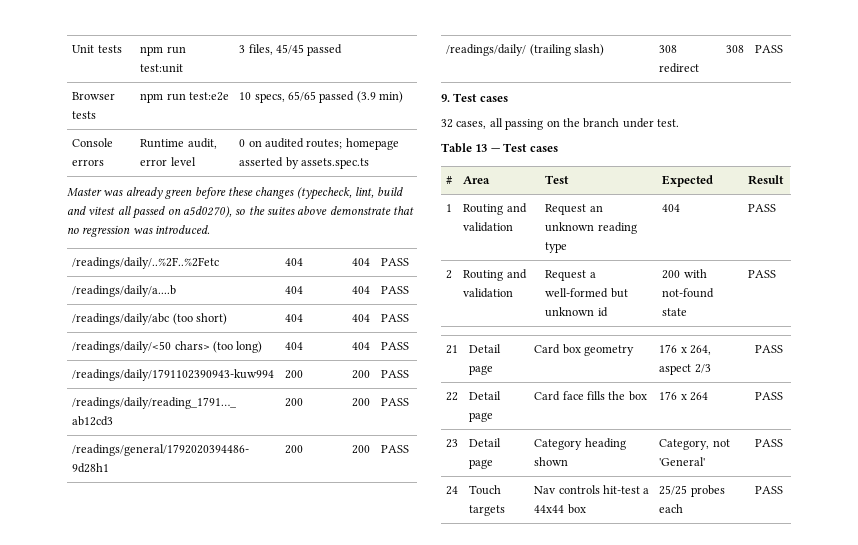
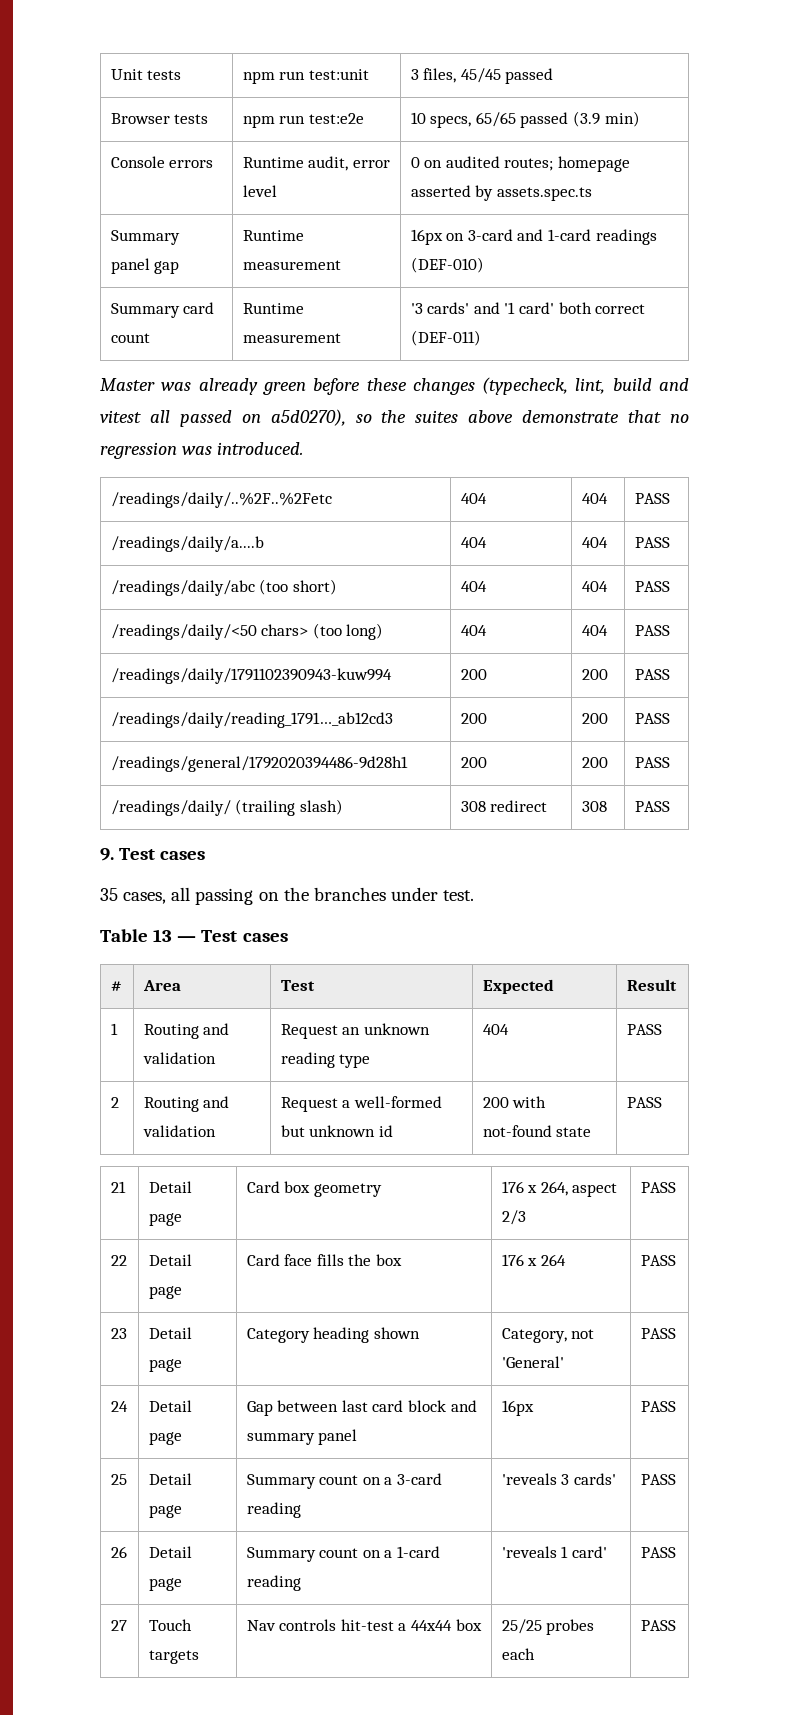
(369, 163) none -> [110,230,180,245] [110,258,180,274] [242,230,304,241] [242,260,341,270] [410,229,657,245] [410,257,484,273] [110,302,215,318] [110,333,150,343] [242,303,304,314] [242,333,341,343] [410,302,646,314] [410,330,481,346] // Summary panel gap | Runtime measurement | 16px on 3-card and 1-card readings (DEF-010) // Summary card count | Runtime measurement | '3 cards' and '1 card' both correct (DEF-011)
[441,119,453,128] 32 -> [100,888,118,901] 35
[583,118,620,128] branch -> [313,887,386,901] branches
(459, 490) none -> [148,1400,192,1412] [148,1432,182,1445] [246,1400,477,1416] [246,1429,358,1445] [501,1400,534,1416] [640,1401,676,1412] [110,1474,127,1485] [148,1473,192,1485] [148,1505,182,1518] [246,1473,443,1489] [246,1502,301,1518] [501,1473,616,1485] [640,1474,676,1485] [110,1546,127,1558] [148,1546,192,1558] [148,1578,182,1591] [246,1546,441,1562] [246,1575,301,1591] [501,1546,607,1558] [640,1547,676,1558] [110,1620,127,1631] | Detail page | Gap between last card block and summary panel | 16px | PASS // 25 | Detail page | Summary count on a 3-card reading | 'reveals 3 cards' | PASS // 26 | Detail page | Summary count on a 1-card reading | 'reveals 1 card' | PASS // 27

